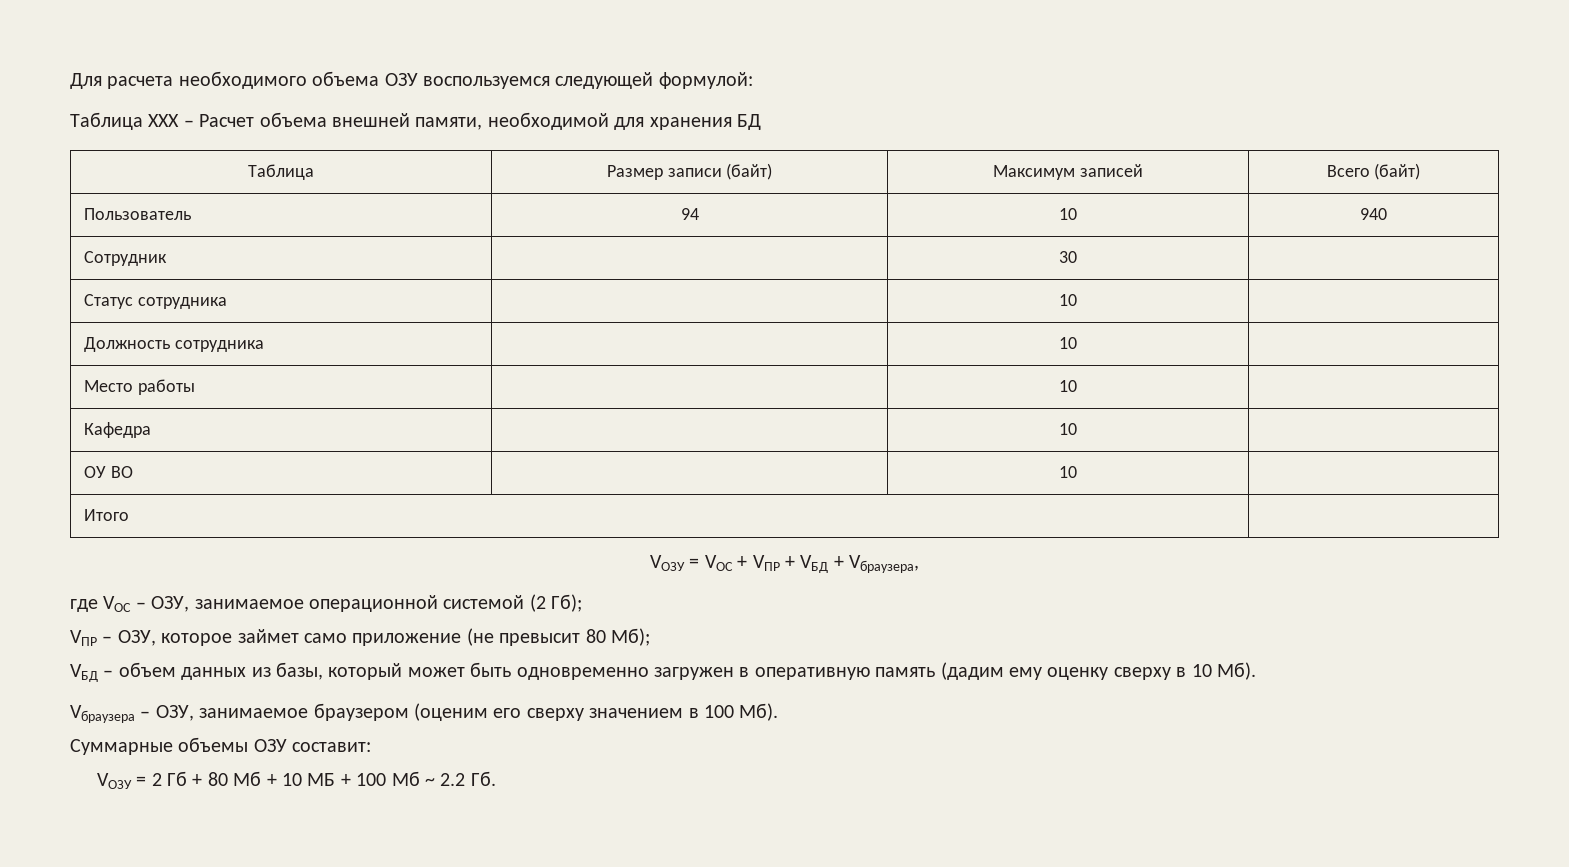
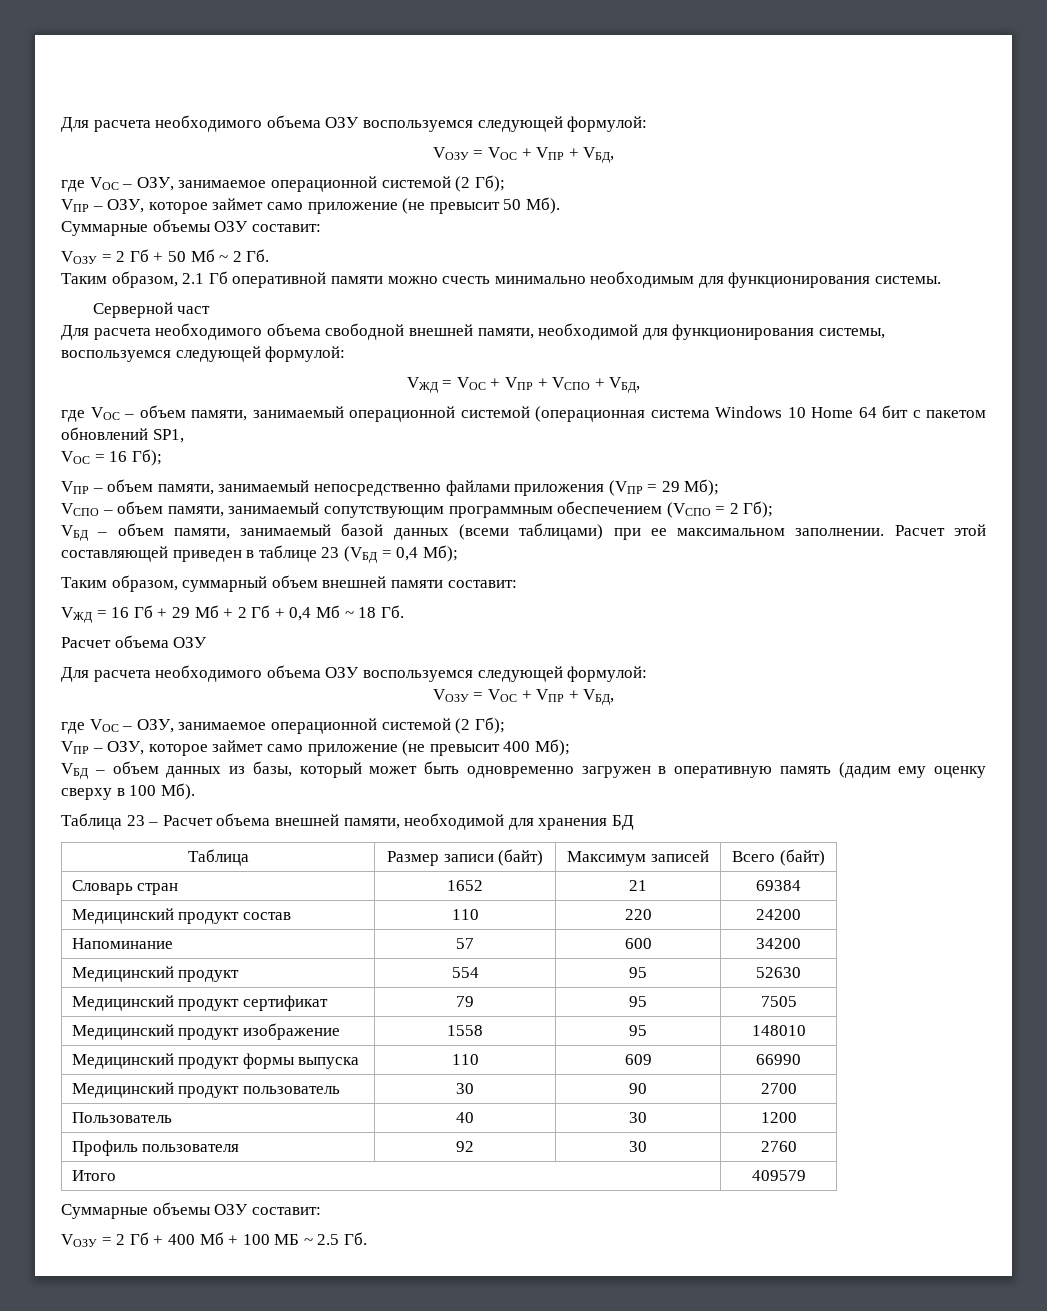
[70,71,753,89] [70,112,180,130] Для расчета необходимого объема ОЗУ воспользуемся следующей формулой: // Таблица ХХХ -> [61,115,648,132] [432,147,615,163] [61,175,505,192] [61,197,560,214] [61,219,321,236] [61,249,270,264] [61,271,942,288] [92,302,211,318] [61,323,885,340] [61,346,346,362] [406,377,641,393] [61,405,986,422] [61,427,184,443] [61,449,162,466] [61,479,720,496] [61,501,774,518] [61,523,987,541] [61,545,458,563] [61,575,517,592] [61,605,404,623] [61,635,208,648] [61,665,648,682] [432,689,615,705] [61,717,505,734] [61,739,570,756] [61,761,986,779] [61,783,195,800] [61,813,145,830] Для расчета необходимого объема ОЗУ воспользуемся следующей формулой: // VОЗУ = VОС + VПР + VБД, // где VОС – ОЗУ, занимаемое операционной системой (2 Гб); // VПР – ОЗУ, которое займет само приложение (не превысит 50 Мб). // Суммарные объемы ОЗУ составит: // VОЗУ = 2 Гб + 50 Мб ~ 2 Гб. // Таким образом, 2.1 Гб оперативной памяти можно счесть минимально необходимым для функционирования системы. // Серверной част // Для расчета необходимого объема свободной внешней памяти, необходимой для функционирования системы, воспользуемся следующей формулой: // VЖД = VОС + VПР + VСПО + VБД, // где VОС – объем памяти, занимаемый операционной системой (операционная система Windows 10 Home 64 бит с пакетом обновлений SP1, // VОС = 16 Гб); // VПР – объем памяти, занимаемый непосредственно файлами приложения (VПР = 29 Мб); // VСПО – объем памяти, занимаемый сопутствующим программным обеспечением (VСПО = 2 Гб); // VБД – объем памяти, занимаемый базой данных (всеми таблицами) при ее максимальном заполнении. Расчет этой составляющей приведен в таблице 23 (VБД = 0,4 Мб); // Таким образом, суммарный объем внешней памяти составит: // VЖД = 16 Гб + 29 Мб + 2 Гб + 0,4 Мб ~ 18 Гб. // Расчет объема ОЗУ // Для расчета необходимого объема ОЗУ воспользуемся следующей формулой: // VОЗУ = VОС + VПР + VБД, // где VОС – ОЗУ, занимаемое операционной системой (2 Гб); // VПР – ОЗУ, которое займет само приложение (не превысит 400 Мб); // VБД – объем данных из базы, который может быть одновременно загружен в оперативную память (дадим ему оценку сверху в 100 Мб). // Таблица 23
[84,208,192,220] [680,208,699,220] [1059,208,1077,220] [1360,208,1387,220] [84,251,168,266] [1059,251,1077,263] [84,294,228,309] [1059,294,1077,306] [84,337,265,352] [1059,337,1077,349] [84,379,196,395] [1059,380,1077,392] [84,422,152,438] [1059,423,1077,435] [84,466,134,478] [1059,466,1077,478] [84,509,130,521] [649,555,920,573] [70,594,583,612] [70,628,650,646] [70,662,1256,682] [70,703,779,723] [70,737,372,755] [96,771,466,789] Пользователь | 94 | 10 | 940 // Сотрудник | | 30 | // Статус сотрудника | | 10 | // Должность сотрудника | | 10 | // Место работы | | 10 | // Кафедра | | 10 | // ОУ ВО | | 10 | // Итого | // VОЗУ = VОС + VПР + VБД + Vбраузера, // где VОС – ОЗУ, занимаемое операционной системой (2 Гб); // VПР – ОЗУ, которое займет само приложение (не превысит 80 Мб); // VБД – объем данных из базы, который может быть одновременно загружен в оперативную память (дадим ему оценку сверху в 10 Мб). // Vбраузера – ОЗУ, занимаемое браузером (оценим его сверху значением в 100 Мб). // Суммарные объемы ОЗУ составит: // VОЗУ = 2 Гб + 80 Мб + 10 МБ + 100 Мб ~ 2.2 -> [71,880,179,895] [447,880,483,891] [629,880,647,891] [756,880,801,891] [71,908,291,924] [451,909,479,920] [624,909,652,920] [756,909,801,920] [71,938,173,949] [456,938,474,949] [624,938,652,949] [756,938,801,949] [71,966,240,982] [451,967,479,978] [629,967,647,978] [756,967,801,978] [71,995,328,1011] [456,996,474,1007] [629,996,647,1007] [760,996,797,1007] [71,1023,340,1040] [447,1025,483,1036] [629,1025,647,1036] [751,1025,806,1036] [71,1053,360,1069] [451,1054,479,1065] [624,1054,652,1065] [756,1054,801,1065] [71,1082,340,1098] [456,1083,474,1094] [629,1083,647,1094] [760,1083,797,1094] [71,1112,172,1123] [456,1112,474,1123] [629,1112,647,1123] [760,1112,797,1123] [71,1140,240,1156] [456,1141,474,1152] [629,1141,647,1152] [760,1141,797,1152] [71,1170,116,1181] [751,1170,806,1181] [61,1202,321,1219] [61,1232,340,1247] Словарь стран | 1652 | 21 | 69384 // Медицинский продукт состав | 110 | 220 | 24200 // Напоминание | 57 | 600 | 34200 // Медицинский продукт | 554 | 95 | 52630 // Медицинский продукт сертификат | 79 | 95 | 7505 // Медицинский продукт изображение | 1558 | 95 | 148010 // Медицинский продукт формы выпуска | 110 | 609 | 66990 // Медицинский продукт пользователь | 30 | 90 | 2700 // Пользователь | 40 | 30 | 1200 // Профиль пользователя | 92 | 30 | 2760 // Итого | 409579 // Суммарные объемы ОЗУ составит: // VОЗУ = 2 Гб + 400 Мб + 100 МБ ~ 2.5

